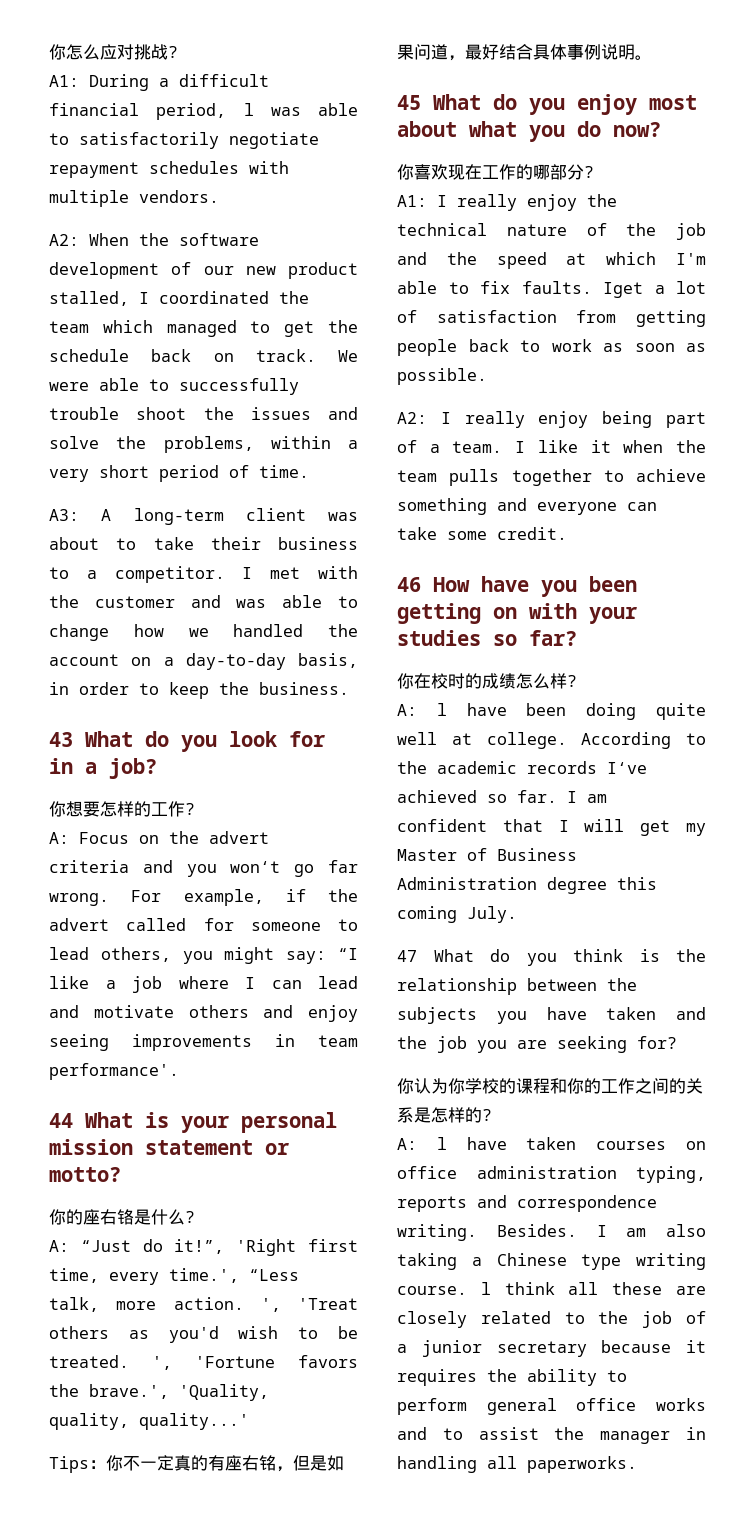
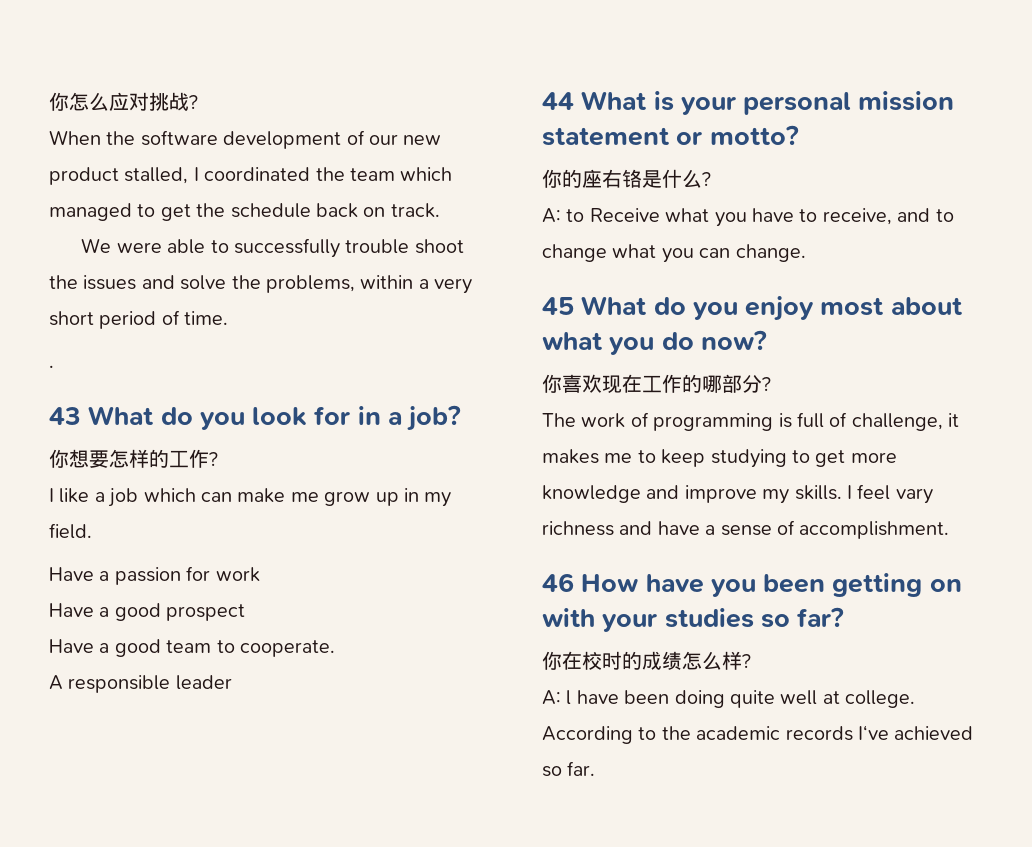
[49,74,269,91] [49,103,358,120] [49,132,319,149] [49,161,289,178] [49,190,219,207] [49,234,79,246] A1: During a difficult financial period, l was able to satisfactorily negotiate repayment schedules with multiple vendors. // A2: -> (198, 102) none
(316, 355) none -> (440, 210) //
[49,508,358,525] [49,537,358,550] [49,566,358,583] [49,595,359,608] [49,624,358,641] [49,653,358,670] [49,682,349,699] A3: A long-term client was about to take their business to a competitor. I met with the customer and was able to change how we handled the account on a day-to-day basis, in order to keep the business. -> [49,365,54,368] .
[49,831,269,844] [49,860,359,877] [49,889,358,906] [49,918,358,931] [49,947,359,964] [49,976,358,993] [49,1005,358,1022] [49,1034,358,1051] [49,1063,179,1080] A: Focus on the advert criteria and you won‘t go far wrong. For example, if the advert called for someone to lead others, you might say: “I like a job where I can lead and motivate others and enjoy seeing improvements in team performance'. -> [49,488,452,507] [49,523,92,539] [49,566,260,585] [49,603,246,621] [49,639,335,657] [49,675,232,693] I like a job which can make me grow up in my field. // Have a passion for work // Have a good prospect // Have a good team to cooperate. // A responsible leader
[80,1239,358,1256] [49,1268,299,1285] [49,1297,358,1312] [49,1326,359,1343] [49,1355,358,1370] [49,1384,269,1401] [49,1413,249,1430] [49,1455,344,1473] [397,44,652,61] “Just do it!”, 'Right first time, every time.', “Less talk, more action. ', 'Treat others as you'd wish to be treated. ', 'Fortune favors the brave.', 'Quality, quality, quality...' // Tips：你不一定真的有座右铭，但是如果问道，最好结合具体事例说明。 -> [566,208,954,227] [542,244,806,263] to Receive what you have to receive, and to change what you can change.
[397,194,617,211] [397,223,706,240] [397,252,706,269] [397,281,706,298] [397,310,706,327] [397,339,706,356] [397,368,487,385] [397,411,706,428] [397,440,706,453] [397,469,706,486] [397,498,657,515] [397,527,567,540] A1: I really enjoy the technical nature of the job and the speed at which I'm able to fix faults. Iget a lot of satisfaction from getting people back to work as soon as possible. // A2: I really enjoy being part of a team. I like it when the team pulls together to achieve something and everyone can take some credit. -> [542,412,960,431] [542,449,897,468] [542,484,933,504] [542,520,950,539] The work of programming is full of challenge, it makes me to keep studying to get more knowledge and improve my skills. I feel vary richness and have a sense of accomplishment.
[567,791,607,803] [397,819,706,836] [397,848,577,861] [397,877,657,894] [397,906,517,923] [397,949,706,966] [397,978,637,995] [397,1007,706,1024] [397,1036,677,1053] [397,1078,703,1094] [397,1107,492,1123] [397,1137,706,1150] [397,1166,706,1183] [397,1195,657,1212] [397,1224,706,1241] [397,1253,706,1270] [397,1282,706,1295] [397,1311,706,1328] [397,1340,706,1357] [397,1369,627,1386] [397,1398,706,1415] [397,1427,706,1444] [397,1456,637,1473] I am confident that I will get my Master of Business Administration degree this coming July. // 47 What do you think is the relationship between the subjects you have taken and the job you are seeking for? // 你认为你学校的课程和你的工作之间的关系是怎样的? // A: l have taken courses on office administration typing, reports and correspondence writing. Besides. I am also taking a Chinese type writing course. l think all these are closely related to the job of a junior secretary because it requires the ability to perform general office works and to assist the manager in handling all paperworks. -> (596, 768) none

